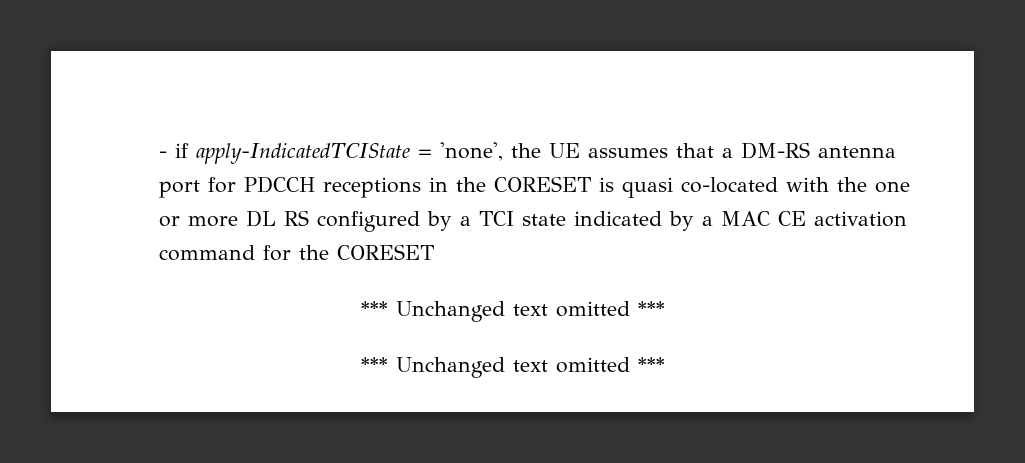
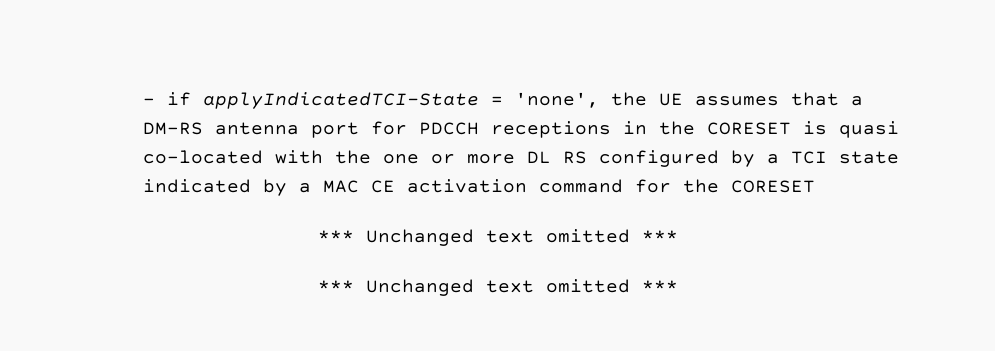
[196,143,411,164] apply-IndicatedTCIState -> [203,92,480,109] applyIndicatedTCI-State

